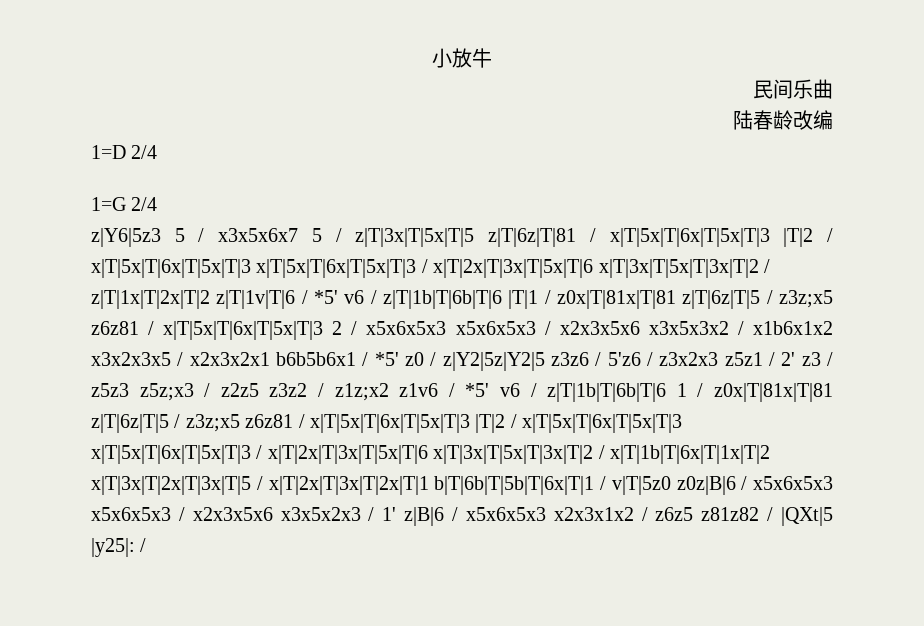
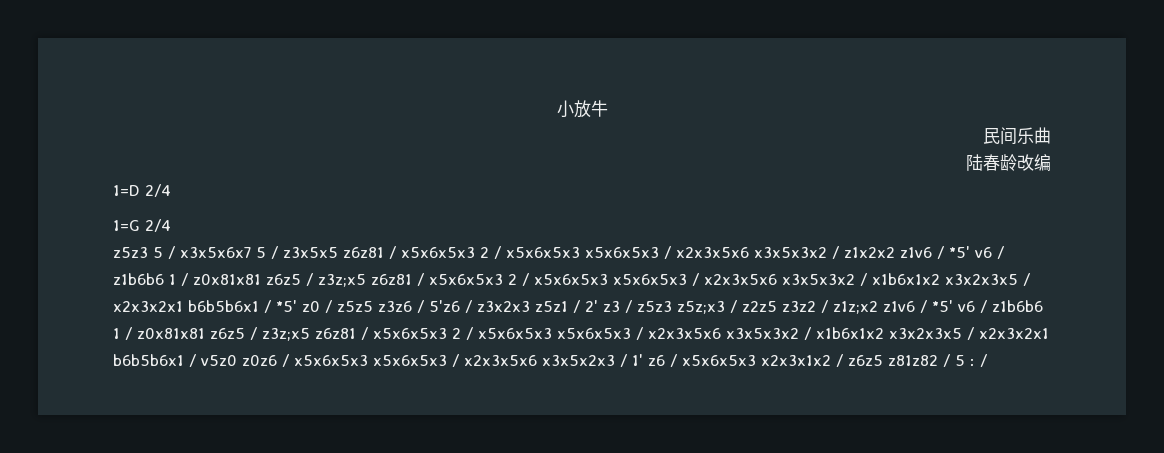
[91,228,161,247] z|Y6|5z3 -> [113,247,148,258] z5z3
[355,228,834,247] [91,259,770,278] [91,290,833,309] [91,321,324,340] z|T|3x|T|5x|T|5 z|T|6z|T|81 / x|T|5x|T|6x|T|5x|T|3 |T|2 / x|T|5x|T|6x|T|5x|T|3 x|T|5x|T|6x|T|5x|T|3 / x|T|2x|T|3x|T|5x|T|6 x|T|3x|T|5x|T|3x|T|2 / z|T|1x|T|2x|T|2 z|T|1v|T|6 / *5' v6 / z|T|1b|T|6b|T|6 |T|1 / z0x|T|81x|T|81 z|T|6z|T|5 / z3z;x5 z6z81 / x|T|5x|T|6x|T|5x|T|3 -> [283,246,1004,259] [113,273,503,287] z3x5x5 z6z81 / x5x6x5x3 2 / x5x6x5x3 x5x6x5x3 / x2x3x5x6 x3x5x3x2 / z1x2x2 z1v6 / *5' v6 / z1b6b6 1 / z0x81x81 z6z5 / z3z;x5 z6z81 / x5x6x5x3
[442,352,545,371] z|Y2|5z|Y2|5 -> [337,301,373,312] z5z5
[547,383,834,402] [91,414,683,433] [91,445,770,464] [91,476,736,495] z|T|1b|T|6b|T|6 1 / z0x|T|81x|T|81 z|T|6z|T|5 / z3z;x5 z6z81 / x|T|5x|T|6x|T|5x|T|3 |T|2 / x|T|5x|T|6x|T|5x|T|3 x|T|5x|T|6x|T|5x|T|3 / x|T|2x|T|3x|T|5x|T|6 x|T|3x|T|5x|T|3x|T|2 / x|T|1b|T|6x|T|1x|T|2 x|T|3x|T|2x|T|3x|T|5 / x|T|2x|T|3x|T|2x|T|1 b|T|6b|T|5b|T|6x|T|1 / v|T|5z0 z0z|B|6 -> [992,300,1043,312] [113,327,1049,341] [113,354,277,367] z1b6b6 1 / z0x81x81 z6z5 / z3z;x5 z6z81 / x5x6x5x3 2 / x5x6x5x3 x5x6x5x3 / x2x3x5x6 x3x5x3x2 / x1b6x1x2 x3x2x3x5 / x2x3x2x1 b6b5b6x1 / v5z0 z0z6
[404,507,445,526] z|B|6 -> [648,355,665,366] z6
[781,507,833,526] [91,538,135,557] |QXt|5 |y25|: -> [955,355,975,366] 5 :

